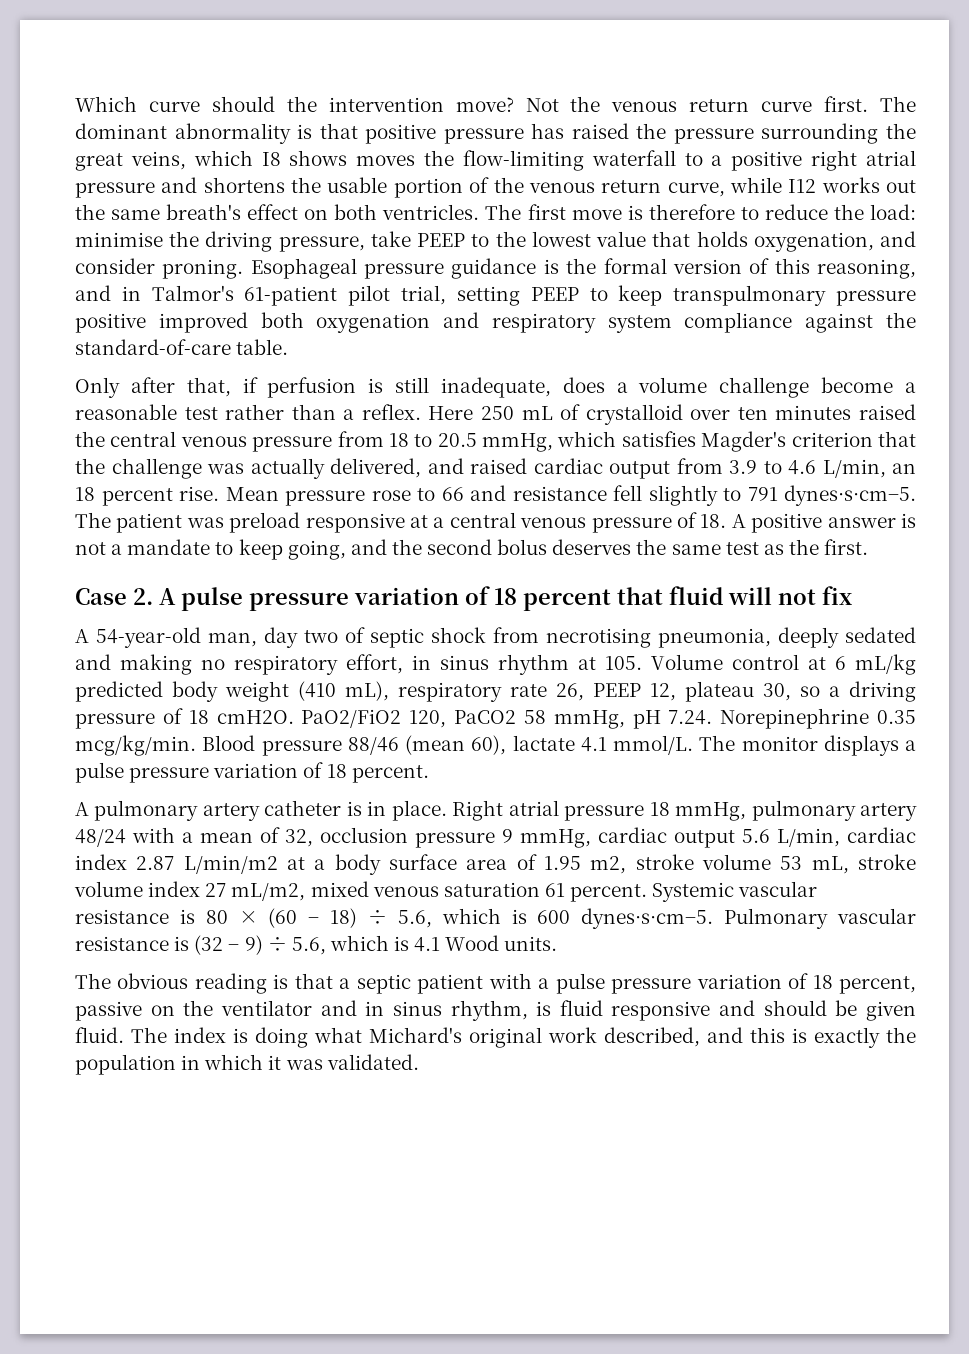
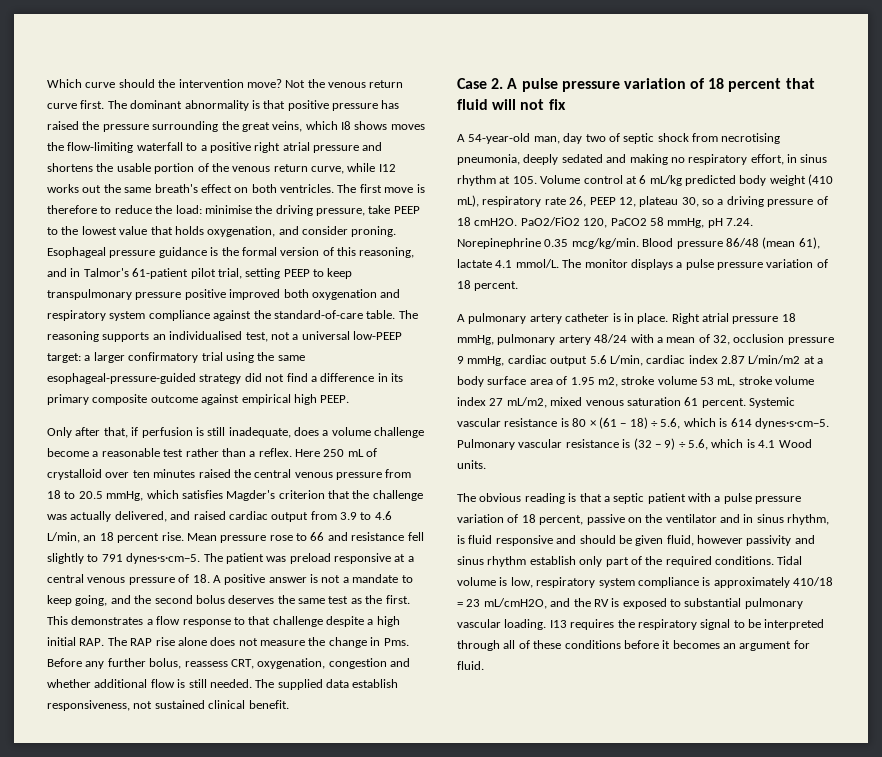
(289, 347) none -> [398,310,418,319] [47,331,402,342] [47,352,305,363] [47,373,403,384] [47,394,350,405] The reasoning supports an individualised test, not a universal low-PEEP target: a larger confirmatory trial using the same esophageal-pressure-guided strategy did not find a difference in its primary composite outcome against empirical high PEEP.
(869, 547) none -> [47,616,400,627] [47,637,409,648] [47,658,410,669] [47,679,399,690] [47,700,289,711] This demonstrates a flow response to that challenge despite a high initial RAP. The RAP rise alone does not measure the change in Pms. Before any further bolus, reassess CRT, oxygenation, congestion and whether additional flow is still needed. The supplied data establish responsiveness, not sustained clinical benefit.
[347,735,507,755] 88/46 (mean 60), -> [725,237,820,249] 86/48 (mean 61),
[268,908,298,928] (60 -> [598,417,617,429] (61
[537,910,571,924] 600 -> [730,418,752,427] 614
[75,1027,916,1048] [75,1054,419,1075] fluid. The index is doing what Michard's original work described, and this is exactly the population in which it was validated. -> [666,535,815,546] [457,556,803,567] [457,577,833,588] [457,598,803,609] [457,619,825,630] [457,640,810,651] [457,661,484,670] fluid, however passivity and sinus rhythm establish only part of the required conditions. Tidal volume is low, respiratory system compliance is approximately 410/18 = 23 mL/cmH2O, and the RV is exposed to substantial pulmonary vascular loading. I13 requires the respiratory signal to be interpreted through all of these conditions before it becomes an argument for fluid.

